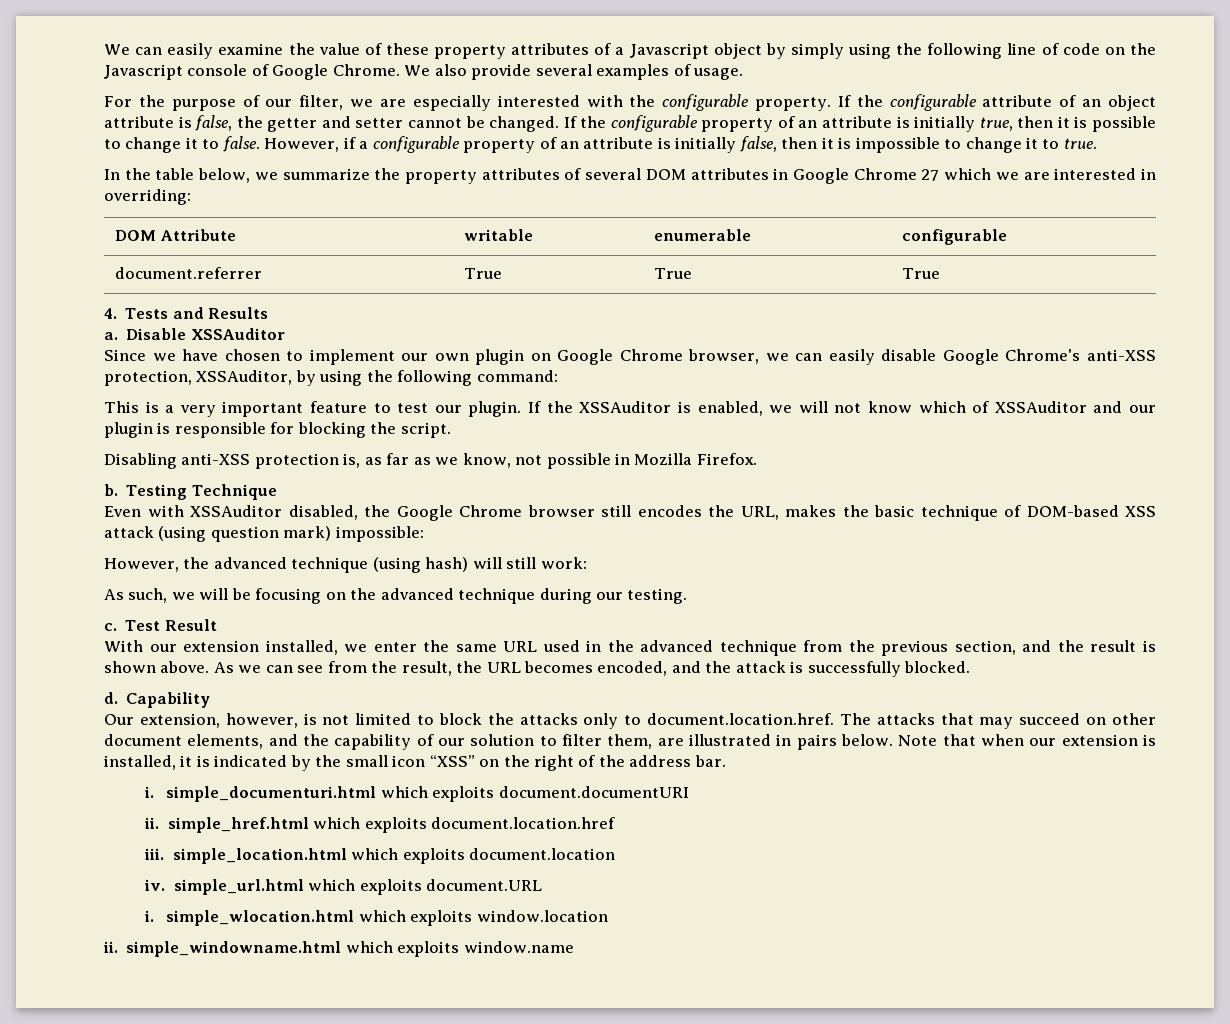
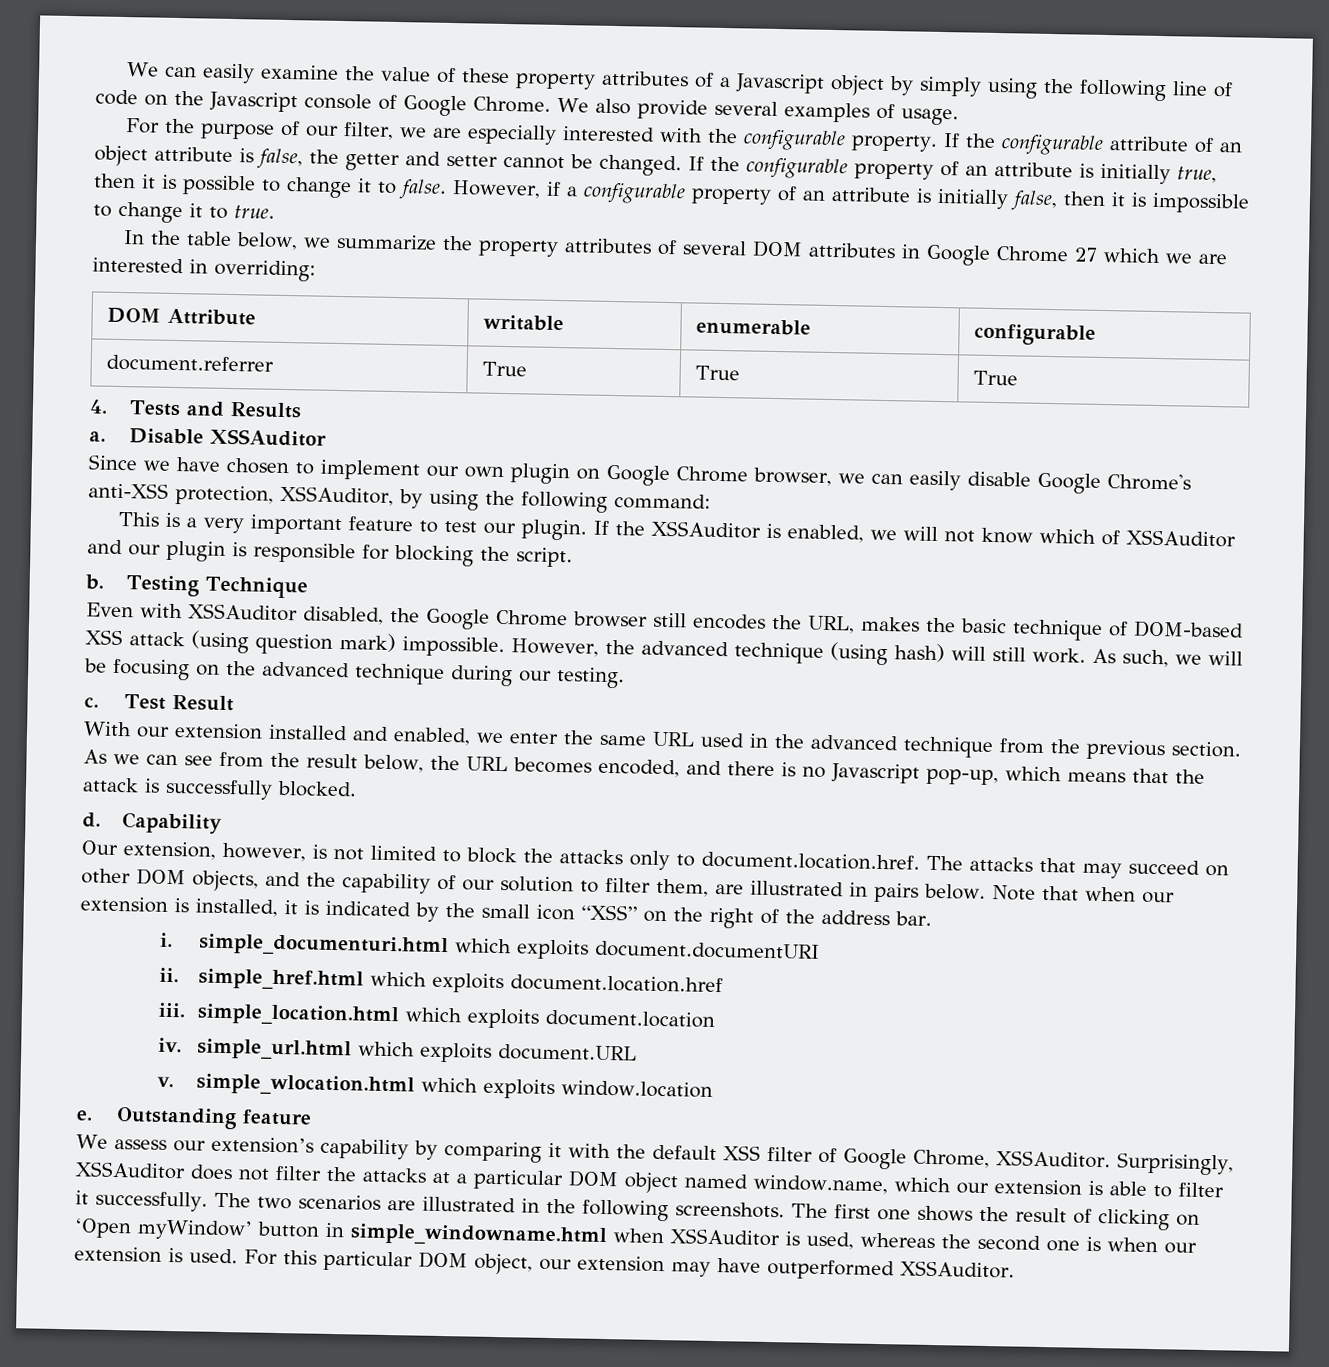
[104,453,757,469] // Disabling anti-XSS protection is, as far as we know, not possible in Mozilla Firefox. -> (573, 557) none
[335,526,424,542] impossible: // -> [402,636,505,658] impossible.
[540,557,587,569] work: // -> [1031,647,1086,664] work.
[265,640,338,655] installed, -> [268,724,471,746] installed and enabled,
[954,640,1156,655] [104,661,210,673] section, and the result is shown above. -> [1171,741,1242,758] section.
[401,661,452,676] result, -> [306,753,424,773] result below,
(701, 667) none -> [726,761,1169,786] there is no Javascript pop-up, which means that
[104,734,264,749] document elements, -> [136,868,259,892] DOM objects,
[144,910,155,922] i. -> [156,1076,175,1088] v.
[103,941,574,957] ii. simple_windowname.html which exploits window.name -> [76,1107,312,1130] [76,1134,1234,1176] [75,1161,1224,1198] [75,1190,1200,1231] [74,1218,1197,1254] [74,1246,1015,1281] e. Outstanding feature // We assess our extension’s capability by comparing it with the default XSS filter of Google Chrome, XSSAuditor. Surprisingly, XSSAuditor does not filter the attacks at a particular DOM object named window.name, which our extension is able to filter it successfully. The two scenarios are illustrated in the following screenshots. The first one shows the result of clicking on ‘Open myWindow’ button in simple_windowname.html when XSSAuditor is used, whereas the second one is when our extension is used. For this particular DOM object, our extension may have outperformed XSSAuditor.

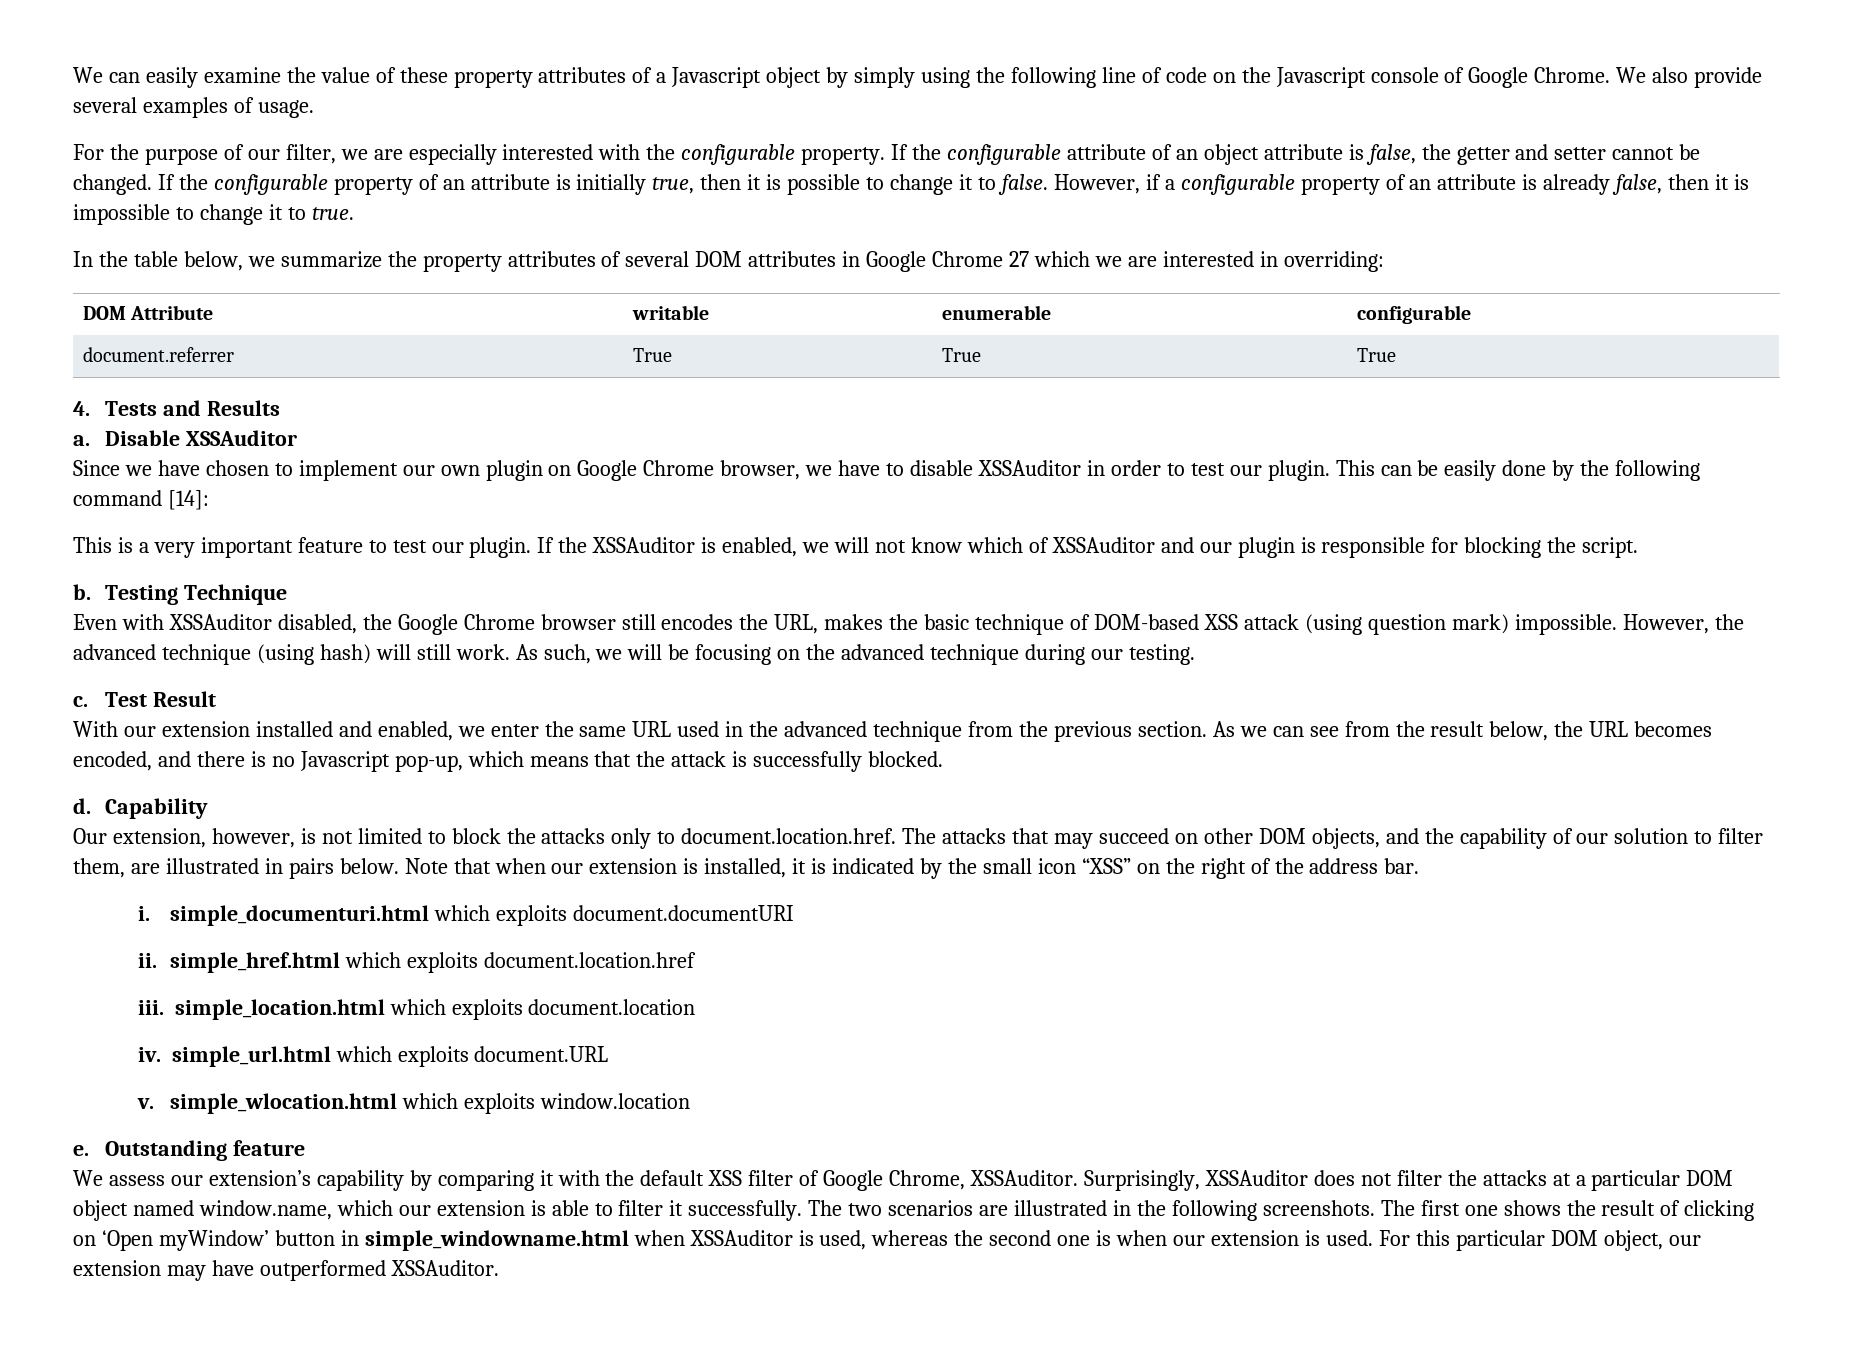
[936,188,1009,210] initially -> [1543,174,1611,195] already
[870,470,1191,494] [88,482,711,513] can easily disable Google Chrome's anti-XSS protection, XSSAuditor, by using the following command: -> [838,460,1701,481] [73,490,209,510] have to disable XSSAuditor in order to test our plugin. This can be easily done by the following command [14]:

